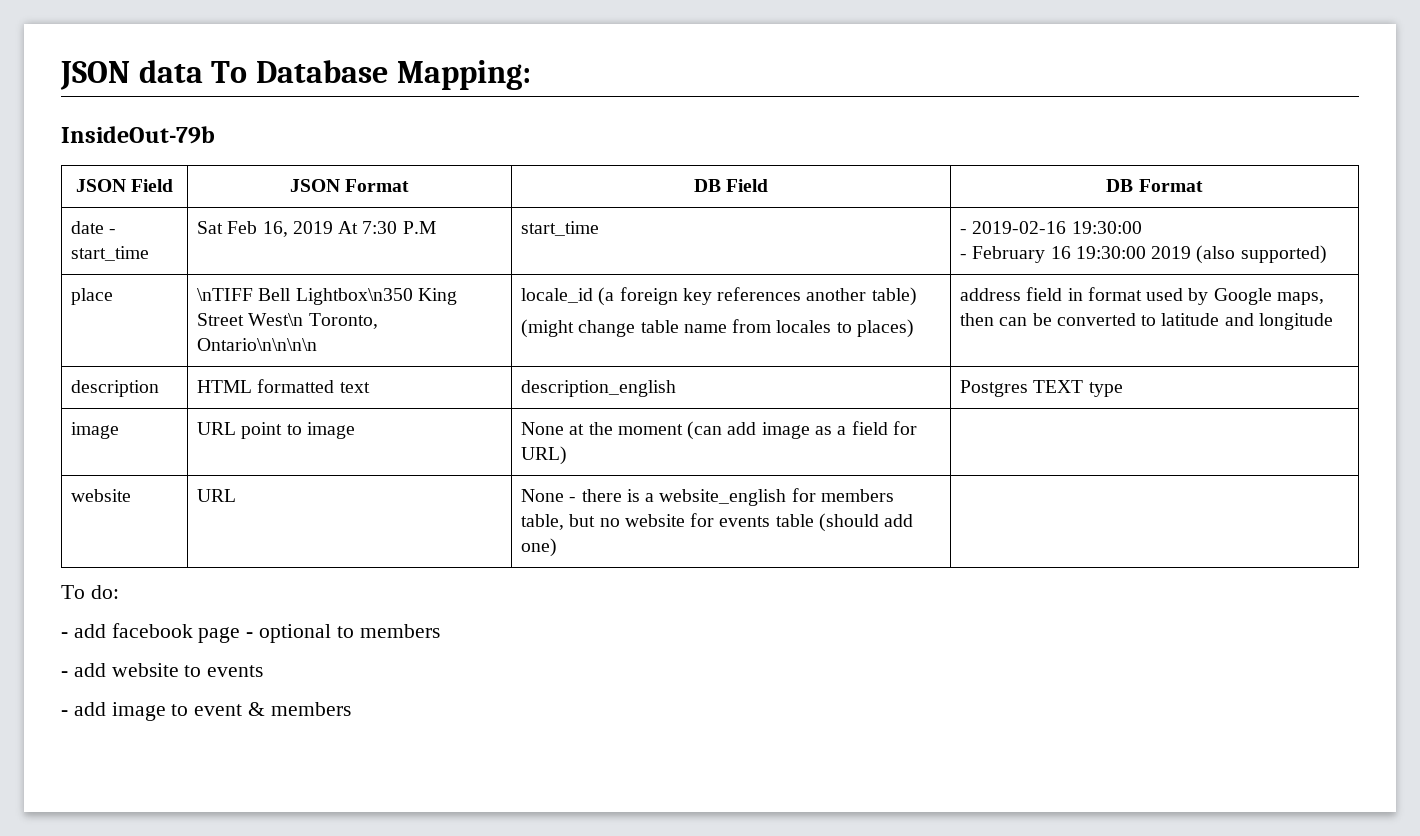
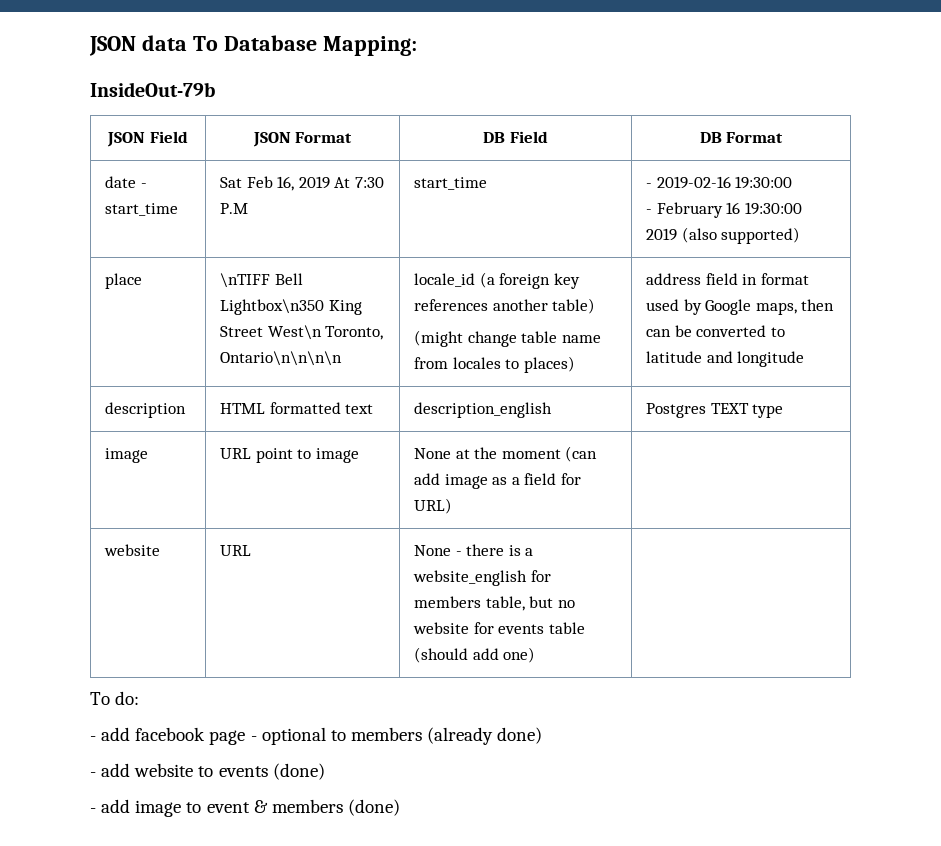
(440, 631) none -> [427,727,543,745] (already done)
(264, 671) none -> [272,763,325,780] (done)
(351, 709) none -> [347,799,400,816] (done)

